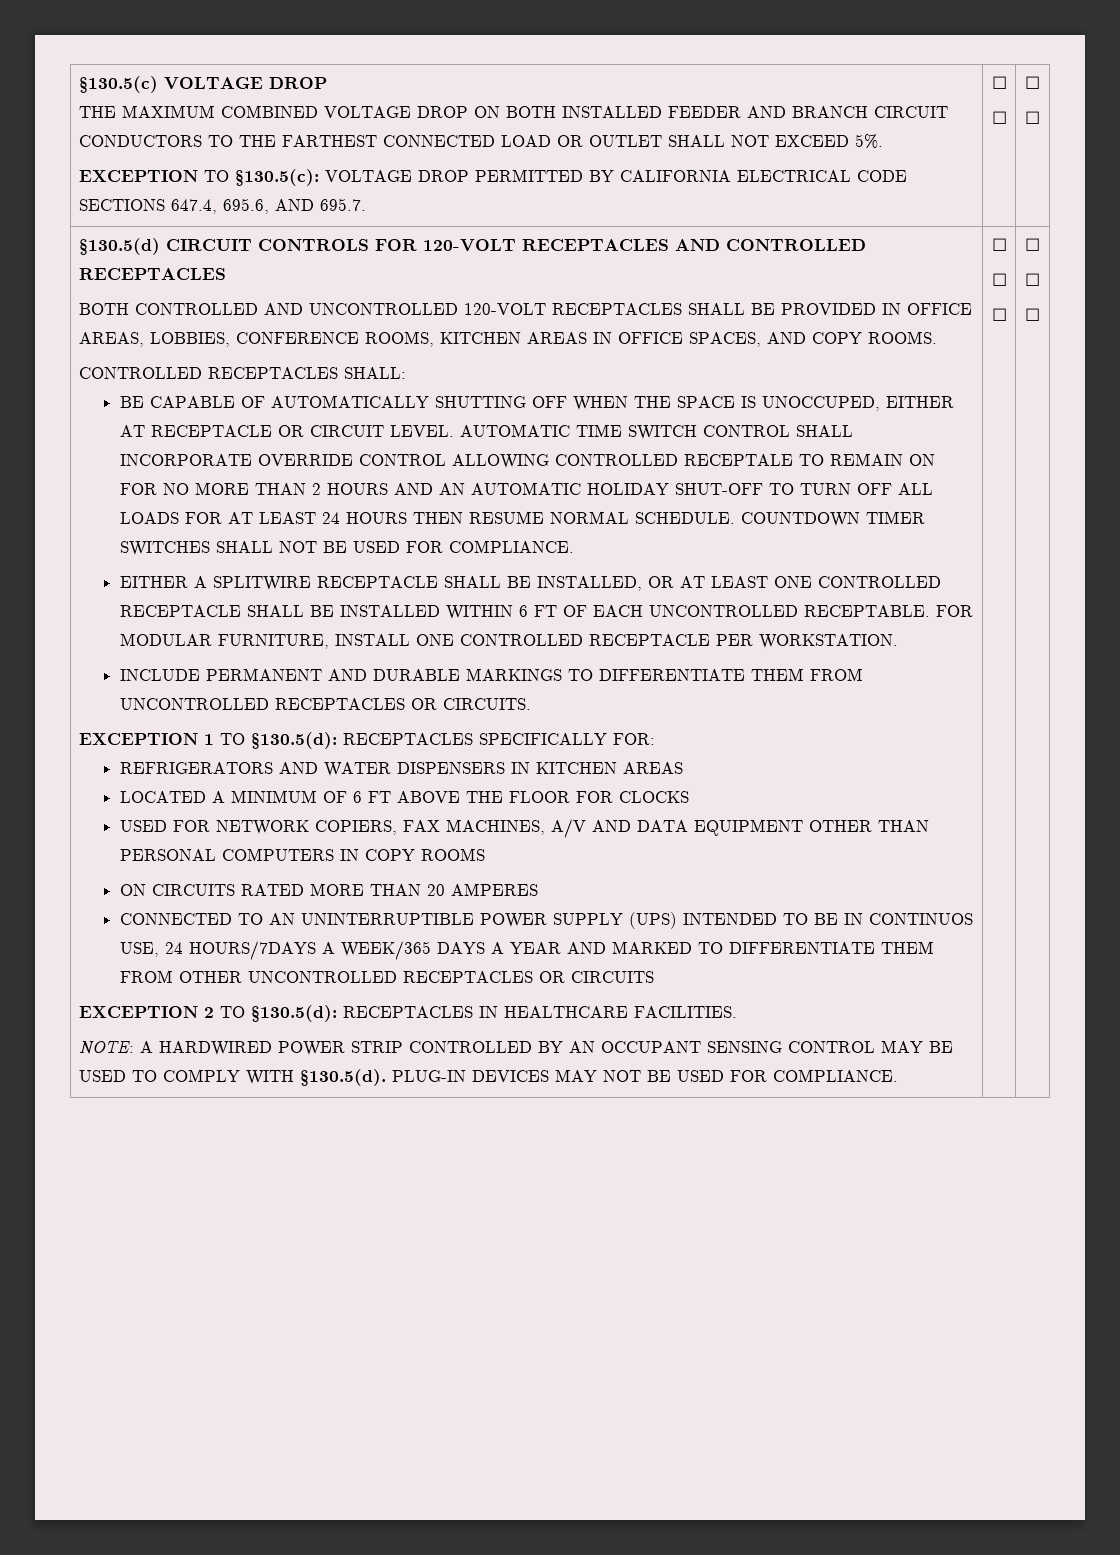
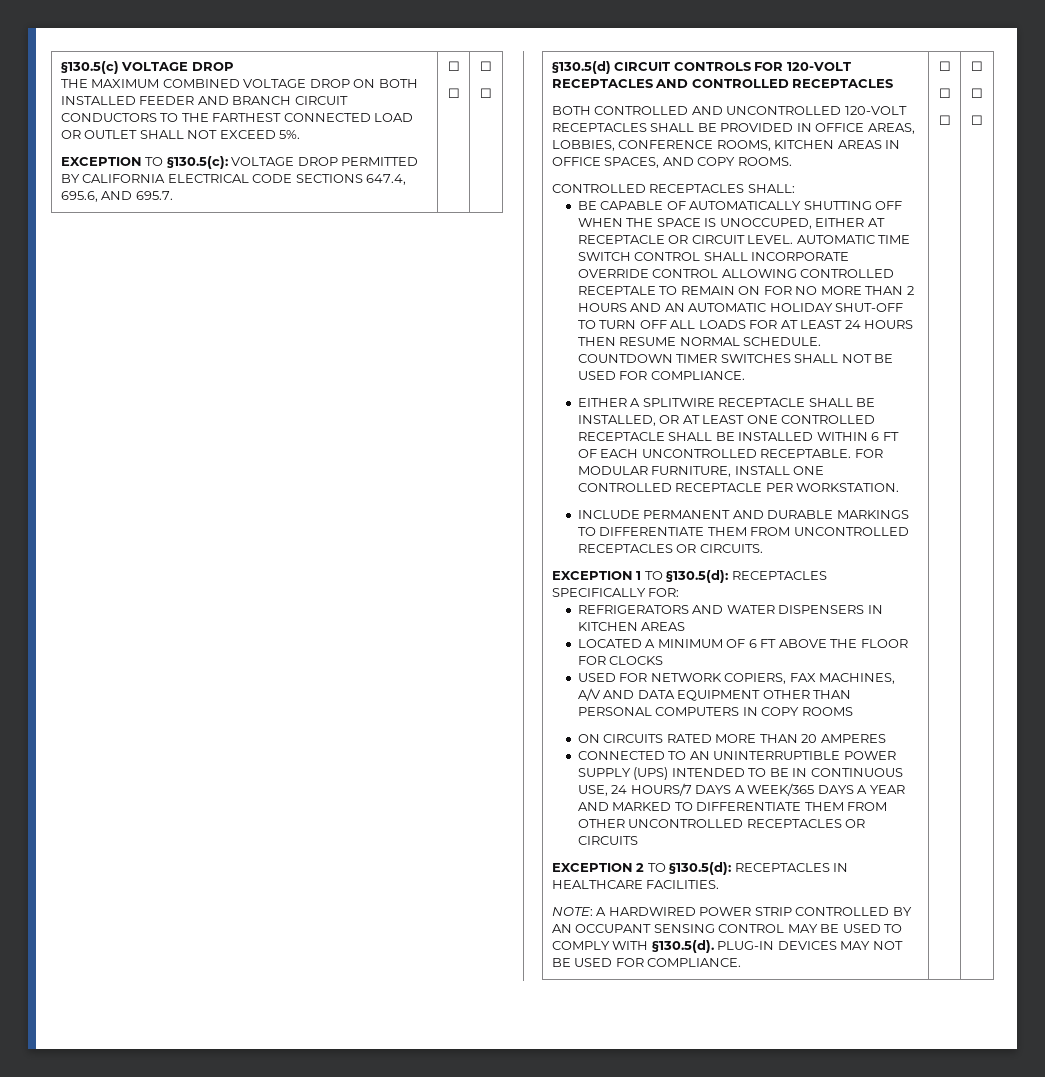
[868,913,973,925] CONTINUOS -> [810,768,903,777] CONTINUOUS
[188,941,316,960] HOURS/7DAYS -> [630,783,732,796] HOURS/7 DAYS

